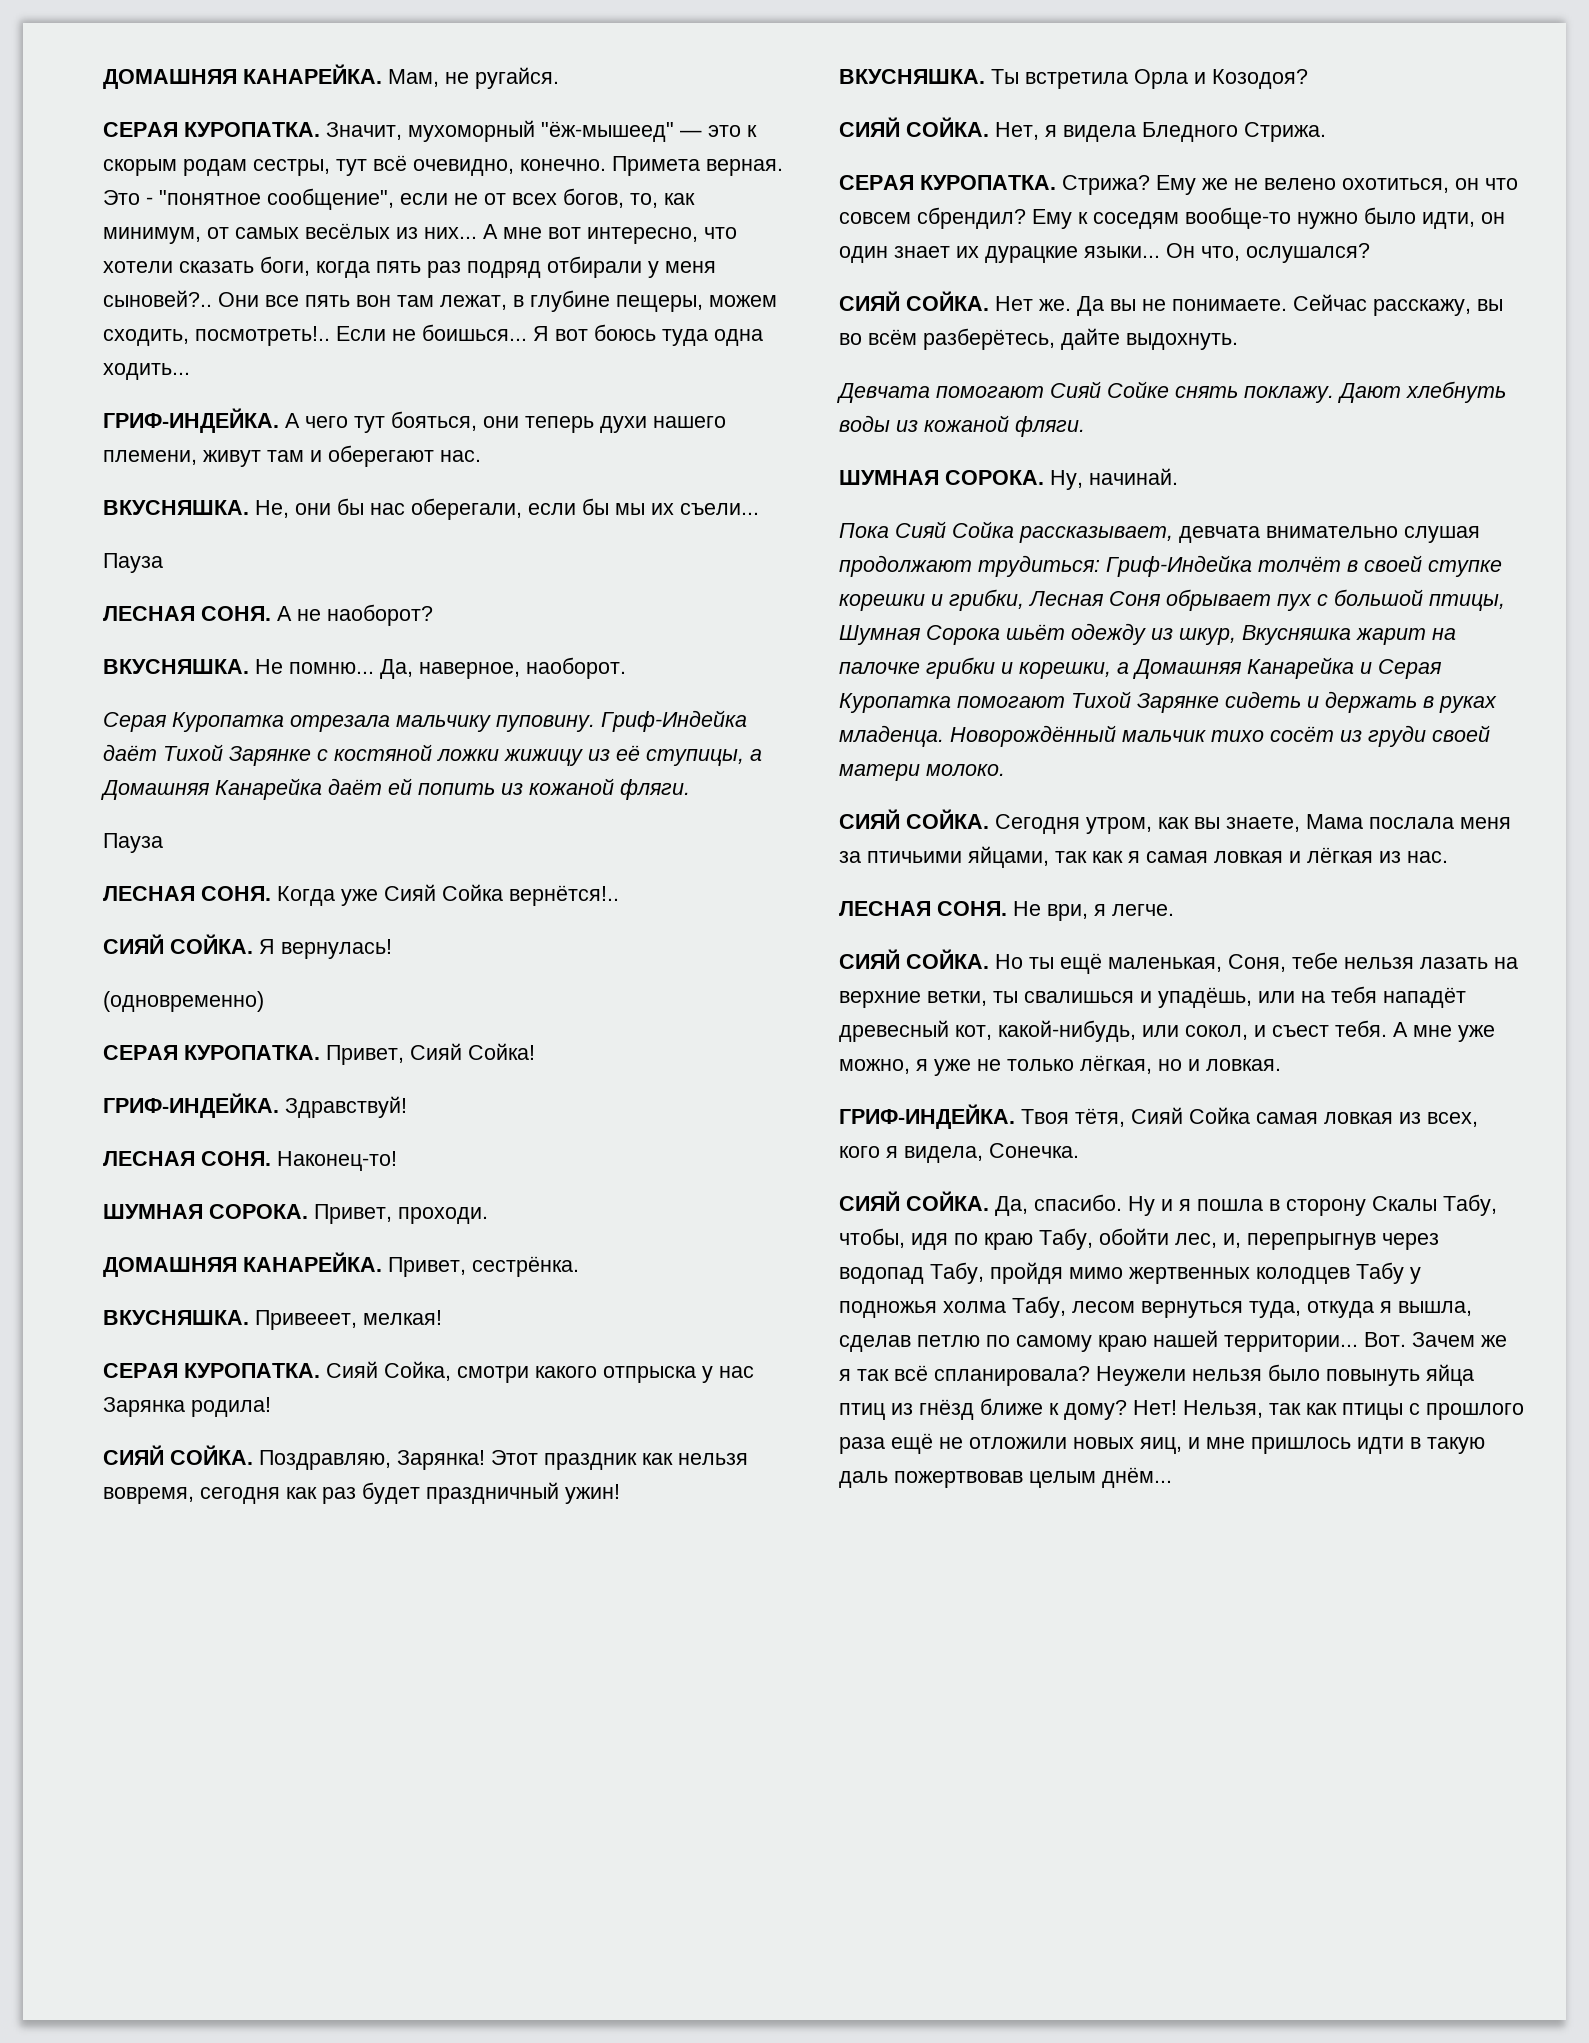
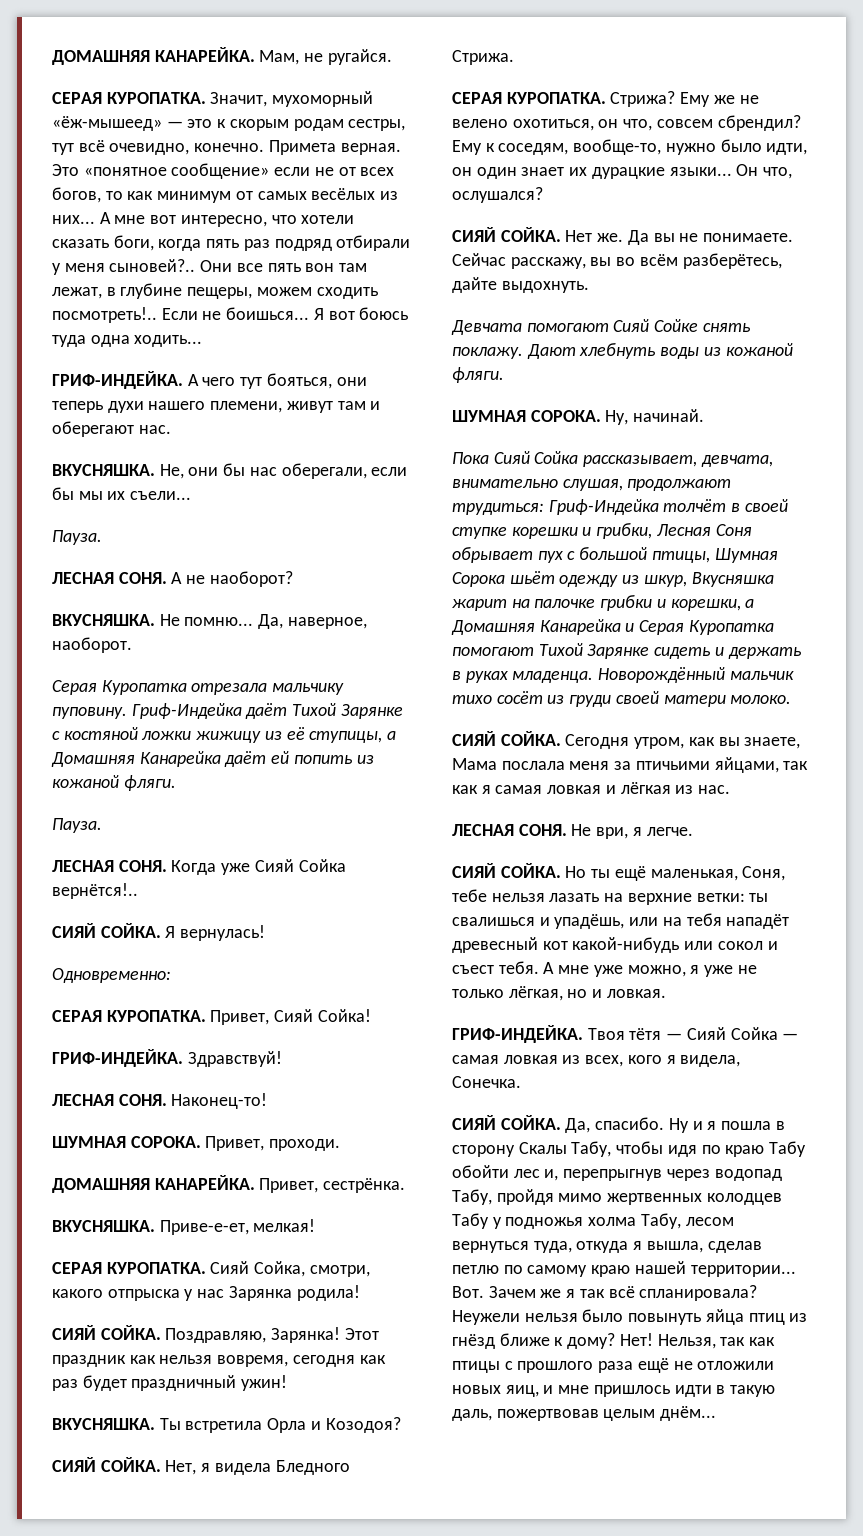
[541,121,674,142] "ёж-мышеед" -> [52,116,162,131] «ёж-мышеед»
[146,188,394,210] - "понятное сообщение", -> [83,163,270,179] «понятное сообщение»
[630,193,695,208] [103,227,201,244] то, как минимум, -> [105,191,232,203] то как минимум
[103,329,189,346] сходить, -> [316,287,378,299] сходить
[103,553,163,573] Пауза -> [52,530,102,545] Пауза.
[103,833,163,853] Пауза -> [52,818,102,833] Пауза.
[103,991,264,1012] (одновременно) -> [52,968,171,983] Одновременно:
[255,1310,357,1330] Привееет, -> [159,1220,249,1235] Приве-е-ет,
[457,1366,529,1383] смотри -> [309,1265,370,1277] смотри,
[1485,178,1518,190] что -> [623,119,653,131] что,
[1093,207,1291,229] соседям вообще-то -> [498,139,662,155] соседям, вообще-то,
[1179,526,1480,543] девчата внимательно слушая -> [700,455,773,467] [452,479,623,491] девчата, внимательно слушая,
[927,991,987,1006] ветки, -> [696,893,745,902] ветки:
[955,1020,1248,1042] кот, какой-нибудь, или сокол, -> [542,937,763,953] кот какой-нибудь или сокол
[1075,1107,1250,1127] тётя, Сияй Сойка -> [629,1027,799,1040] тётя — Сияй Сойка —
[839,1228,905,1248] чтобы, -> [616,1141,664,1154] чтобы
[1039,1228,1217,1250] Табу, обойти лес, -> [769,1141,807,1157] [452,1165,540,1178] Табу обойти лес
[839,1471,888,1488] даль -> [452,1409,492,1421] даль,

